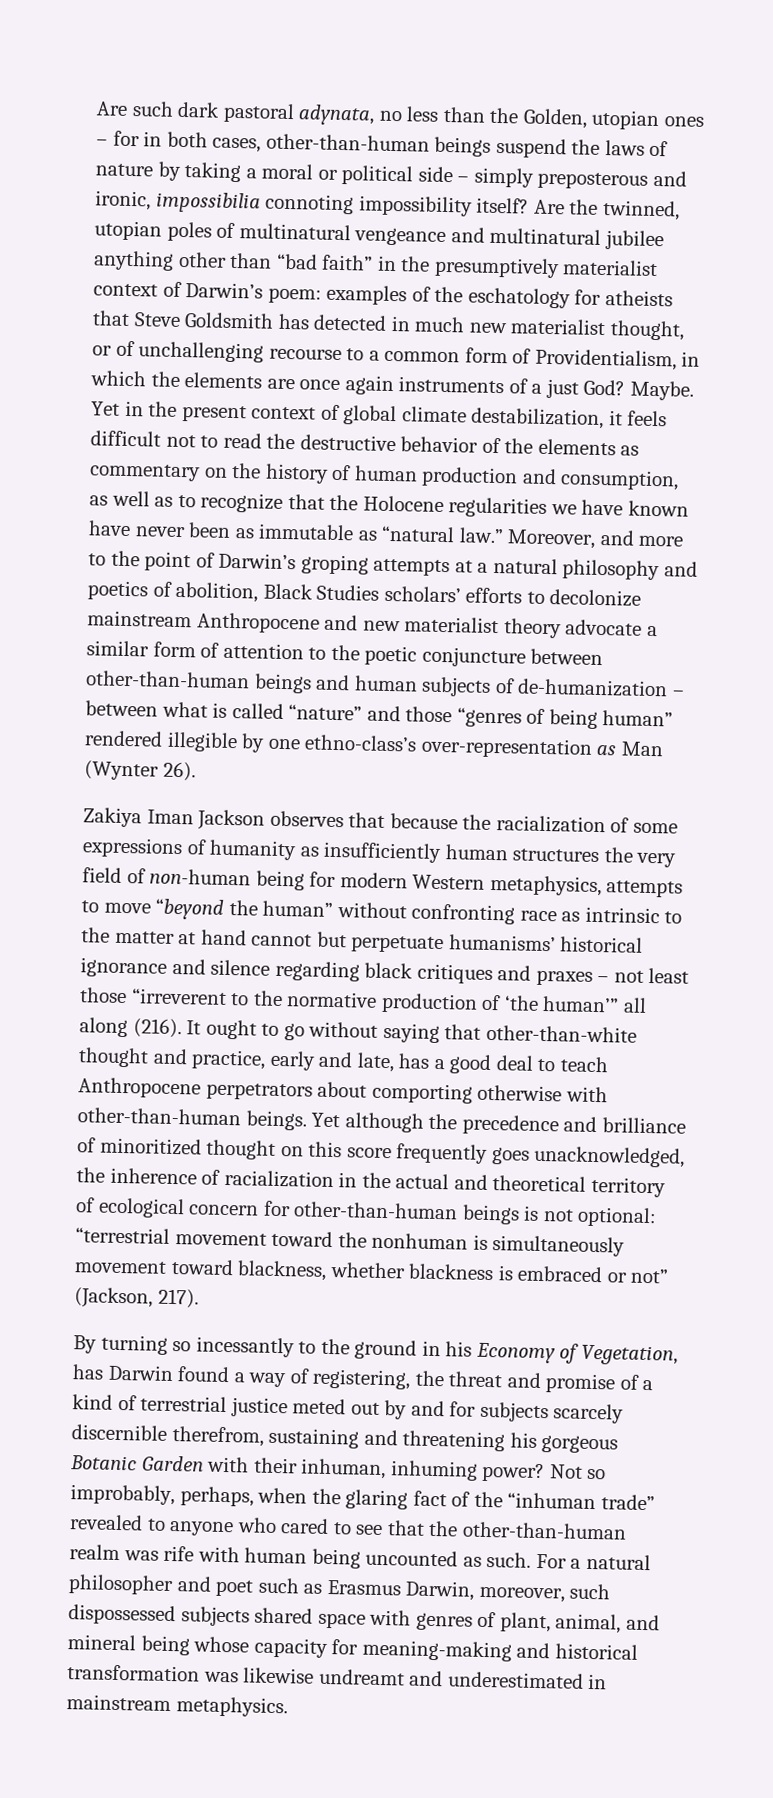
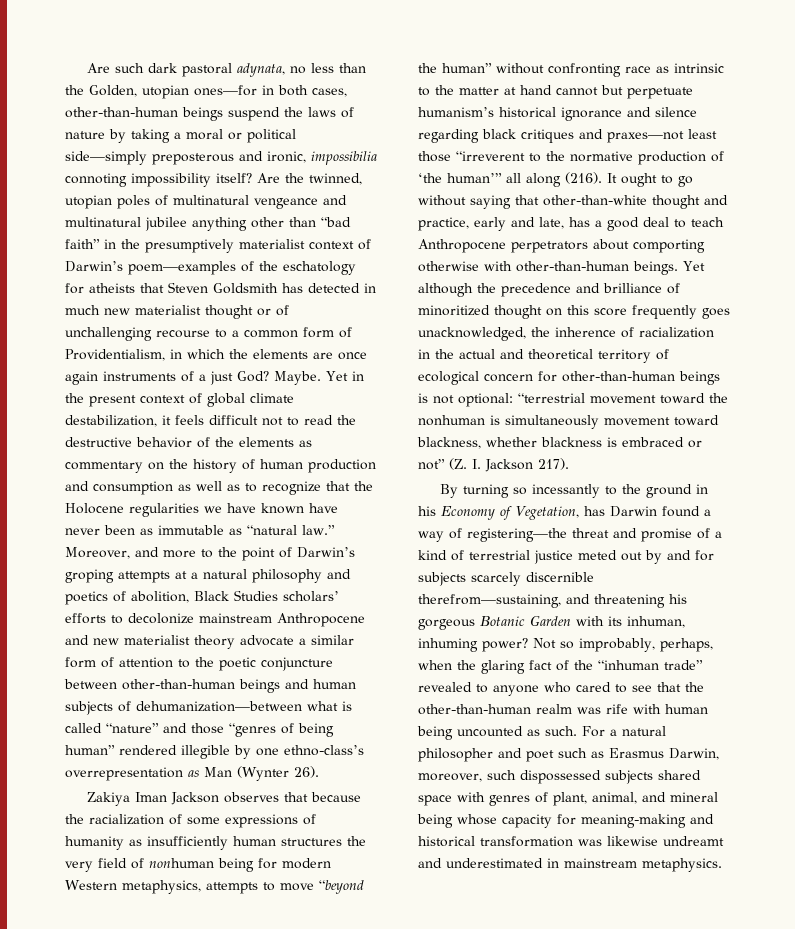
[663,116,704,127] [96,130,140,147] ones – for -> [194,85,257,96] ones—for
[417,166,534,188] side – simply -> [65,151,147,165] side—simply
[267,284,408,306] poem: examples -> [128,261,236,275] poem—examples
[133,312,181,327] Steve -> [168,282,208,293] Steven
[609,320,685,341] thought, -> [205,305,253,319] thought
[560,469,680,491] consumption, -> [93,481,173,495] consumption
[517,678,685,698] [85,700,158,717] de-humanization – between -> [136,701,302,712] dehumanization—between
[420,736,593,759] over-representation -> [65,767,183,781] overrepresentation
[149,868,252,886] non-human -> [149,858,214,868] nonhuman
[448,934,556,952] humanisms’ -> [418,107,494,117] humanism’s
[535,969,644,986] praxes – not -> [607,131,684,143] praxes—not
[74,1287,153,1309] (Jackson, -> [449,458,533,472] (Z. I. Jackson
[312,1368,445,1390] registering, the -> [467,528,567,542] registering—the
[171,1426,360,1449] therefrom, sustaining -> [418,594,561,608] therefrom—sustaining,
[253,1457,298,1474] their -> [608,616,622,626] its

